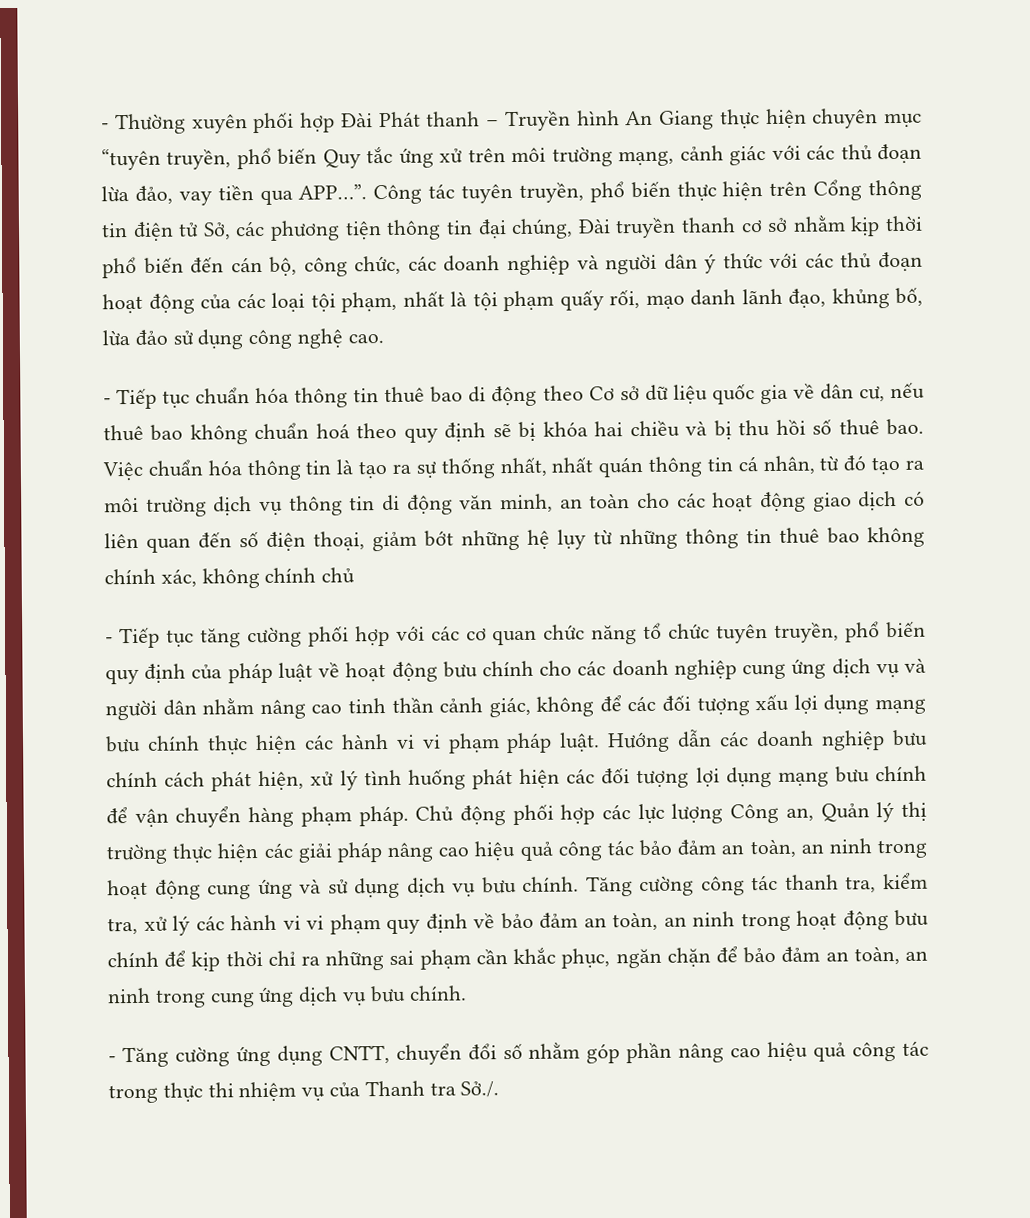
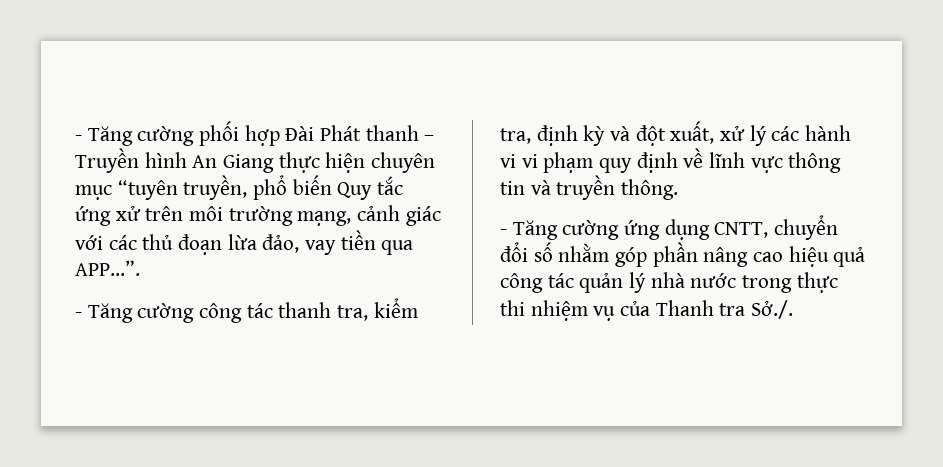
[101,113,248,135] - Thường xuyên -> [75,126,195,146] - Tăng cường
[373,179,922,205] [101,214,923,242] [102,251,923,279] [102,287,923,315] [102,328,384,350] [103,382,925,410] [103,418,925,445] [102,455,925,482] [104,490,925,517] [104,526,925,553] [104,567,356,589] [105,621,927,649] [105,657,926,685] [105,694,927,721] [105,729,928,756] [106,765,928,792] [106,801,928,828] [106,838,927,865] [107,876,580,901] Công tác tuyên truyền, phổ biến thực hiện trên Cổng thông tin điện tử Sở, các phương tiện thông tin đại chúng, Đài truyền thanh cơ sở nhằm kịp thời phổ biến đến cán bộ, công chức, các doanh nghiệp và người dân ý thức với các thủ đoạn hoạt động của các loại tội phạm, nhất là tội phạm quấy rối, mạo danh lãnh đạo, khủng bố, lừa đảo sử dụng công nghệ cao. // - Tiếp tục chuẩn hóa thông tin thuê bao di động theo Cơ sở dữ liệu quốc gia về dân cư, nếu thuê bao không chuẩn hoá theo quy định sẽ bị khóa hai chiều và bị thu hồi số thuê bao. Việc chuẩn hóa thông tin là tạo ra sự thống nhất, nhất quán thông tin cá nhân, từ đó tạo ra môi trường dịch vụ thông tin di động văn minh, an toàn cho các hoạt động giao dịch có liên quan đến số điện thoại, giảm bớt những hệ lụy từ những thông tin thuê bao không chính xác, không chính chủ // - Tiếp tục tăng cường phối hợp với các cơ quan chức năng tổ chức tuyên truyền, phổ biến quy định của pháp luật về hoạt động bưu chính cho các doanh nghiệp cung ứng dịch vụ và người dân nhằm nâng cao tinh thần cảnh giác, không để các đối tượng xấu lợi dụng mạng bưu chính thực hiện các hành vi vi phạm pháp luật. Hướng dẫn các doanh nghiệp bưu chính cách phát hiện, xử lý tình huống phát hiện các đối tượng lợi dụng mạng bưu chính để vận chuyển hàng phạm pháp. Chủ động phối hợp các lực lượng Công an, Quản lý thị trường thực hiện các giải pháp nâng cao hiệu quả công tác bảo đảm an toàn, an ninh trong hoạt động cung ứng và sử dụng dịch vụ bưu chính. -> [75,312,82,318] // -
(138, 926) none -> [536,121,715,146] định kỳ và đột xuất,
[500,909,929,932] [107,945,929,972] [107,985,467,1008] bảo đảm an toàn, an ninh trong hoạt động bưu chính để kịp thời chỉ ra những sai phạm cần khắc phục, ngăn chặn để bảo đảm an toàn, an ninh trong cung ứng dịch vụ bưu chính. -> [709,152,842,173] [500,175,679,200] lĩnh vực thông tin và truyền thông.
(930, 1048) none -> [579,272,737,293] quản lý nhà nước

